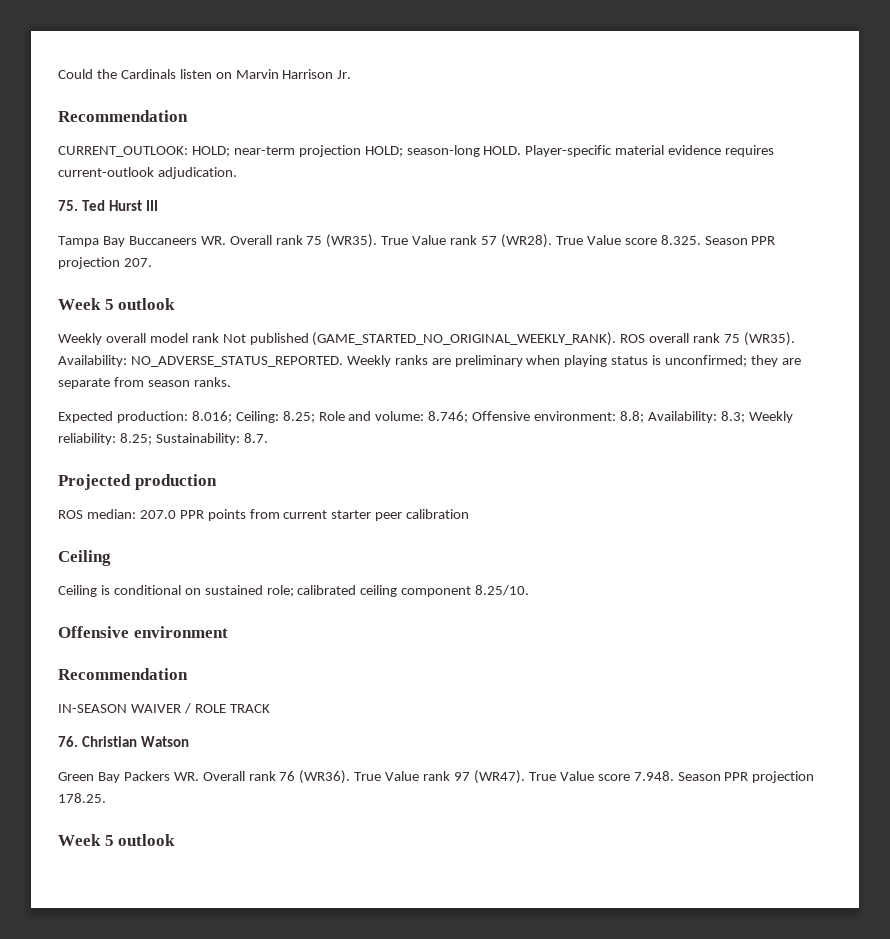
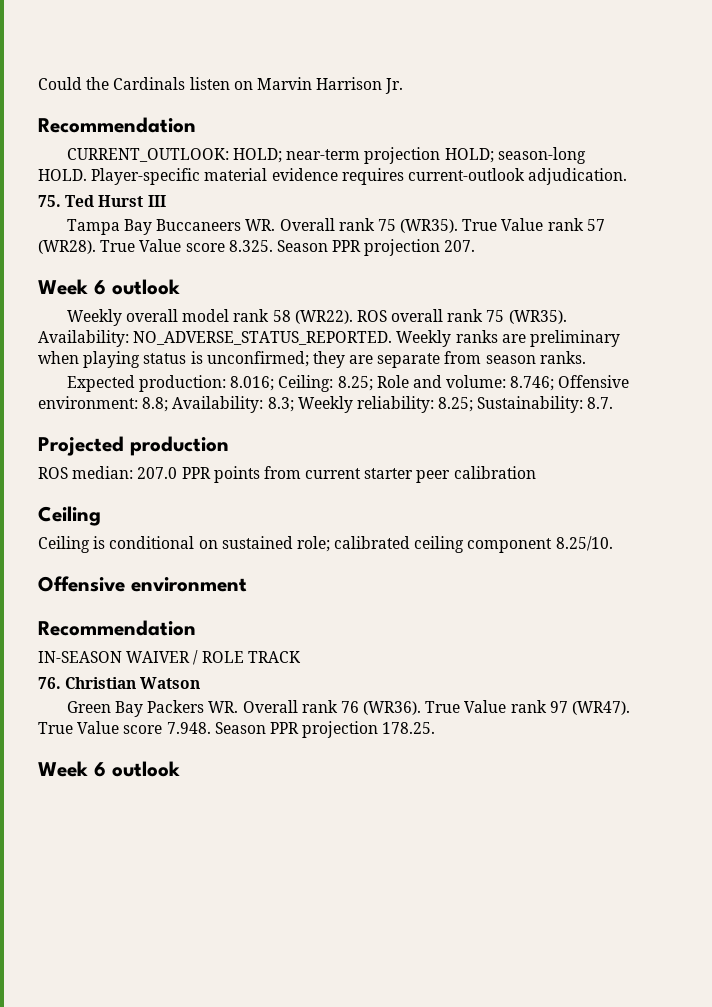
[104,299,114,310] 5 -> [94,280,106,295] 6
[222,332,617,346] Not published (GAME_STARTED_NO_ORIGINAL_WEEKLY_RANK). -> [272,310,353,324] 58 (WR22).
[104,835,114,846] 5 -> [94,762,106,777] 6

